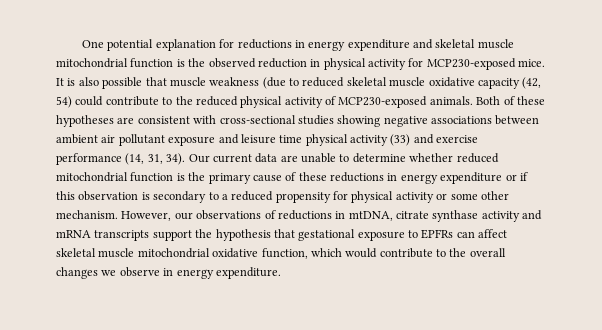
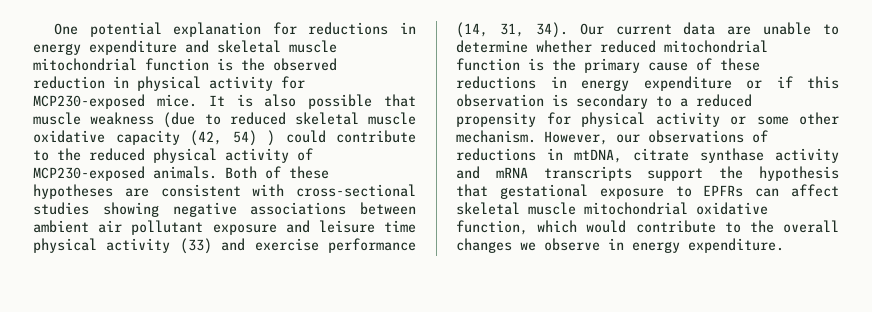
(72, 102) none -> [267,130,275,146] )

